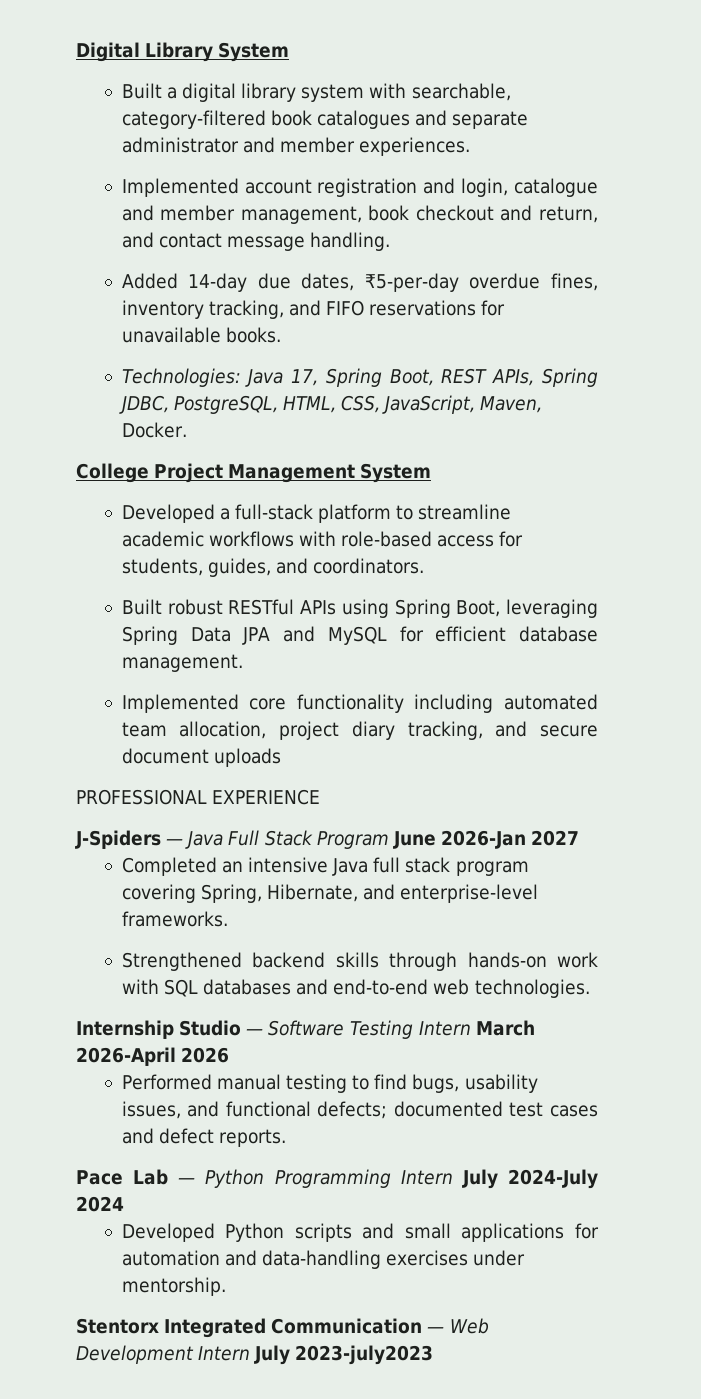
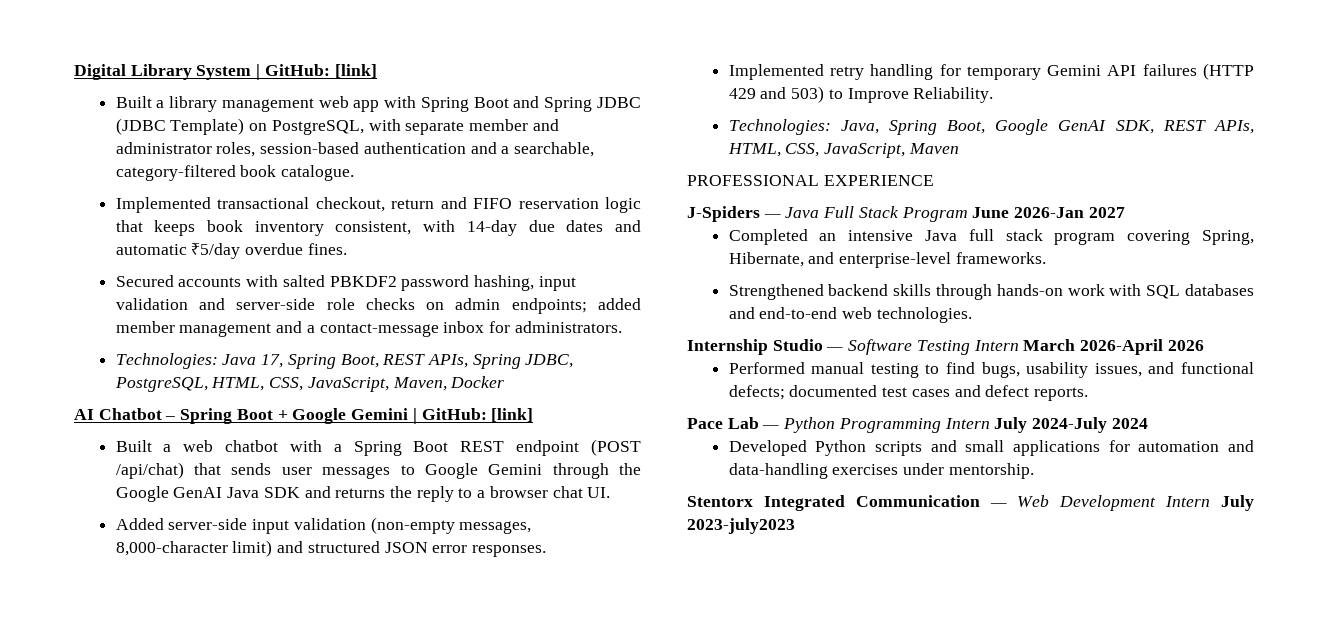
[121,83,511,102] [121,110,529,129] [121,137,471,156] [121,178,599,197] [121,205,598,224] [121,232,391,251] [121,273,598,292] [121,300,506,319] [121,327,281,343] // Built a digital library system with searchable, category-filtered book catalogues and separate administrator and member experiences. // Implemented account registration and login, catalogue and member management, book checkout and return, and contact message handling. // Added 14-day due dates, ₹5-per-day overdue fines, inventory tracking, and FIFO reservations for unavailable books. -> [256,64,377,80] [115,96,641,112] [115,118,559,135] [115,142,594,157] [115,165,355,181] [115,197,642,213] [115,220,642,236] [115,243,347,259] [115,275,576,291] [115,298,641,314] [115,321,622,337] | GitHub: [link] // Built a library management web app with Spring Boot and Spring JDBC (JDBC Template) on PostgreSQL, with separate member and administrator roles, session-based authentication and a searchable, category-filtered book catalogue. // Implemented transactional checkout, return and FIFO reservation logic that keeps book inventory consistent, with 14-day due dates and automatic ₹5/day overdue fines. // Secured accounts with salted PBKDF2 password hashing, input validation and server-side role checks on admin endpoints; added member management and a contact-message inbox for administrators.
[121,422,187,438] [76,463,432,483] [121,504,512,523] [121,531,524,547] [121,558,425,577] [121,599,598,618] [121,626,598,645] [121,654,243,672] [121,694,598,713] [121,721,598,740] [121,748,281,767] Docker. // College Project Management System // Developed a full-stack platform to streamline academic workflows with role-based access for students, guides, and coordinators. // Built robust RESTful APIs using Spring Boot, leveraging Spring Data JPA and MySQL for efficient database management. // Implemented core functionality including automated team allocation, project diary tracking, and secure document uploads -> [450,376,505,388] [74,408,534,424] [115,439,641,456] [115,462,641,479] [115,486,611,502] [115,517,532,534] [115,540,546,557] [728,63,1254,80] [728,86,994,103] [728,119,1254,135] [727,143,959,158] Docker // AI Chatbot – Spring Boot + Google Gemini | GitHub: [link] // Built a web chatbot with a Spring Boot REST endpoint (POST /api/chat) that sends user messages to Google Gemini through the Google GenAI Java SDK and returns the reply to a browser chat UI. // Added server-side input validation (non-empty messages, 8,000-character limit) and structured JSON error responses. // Implemented retry handling for temporary Gemini API failures (HTTP 429 and 503) to Improve Reliability. // Technologies: Java, Spring Boot, Google GenAI SDK, REST APIs, HTML, CSS, JavaScript, Maven

